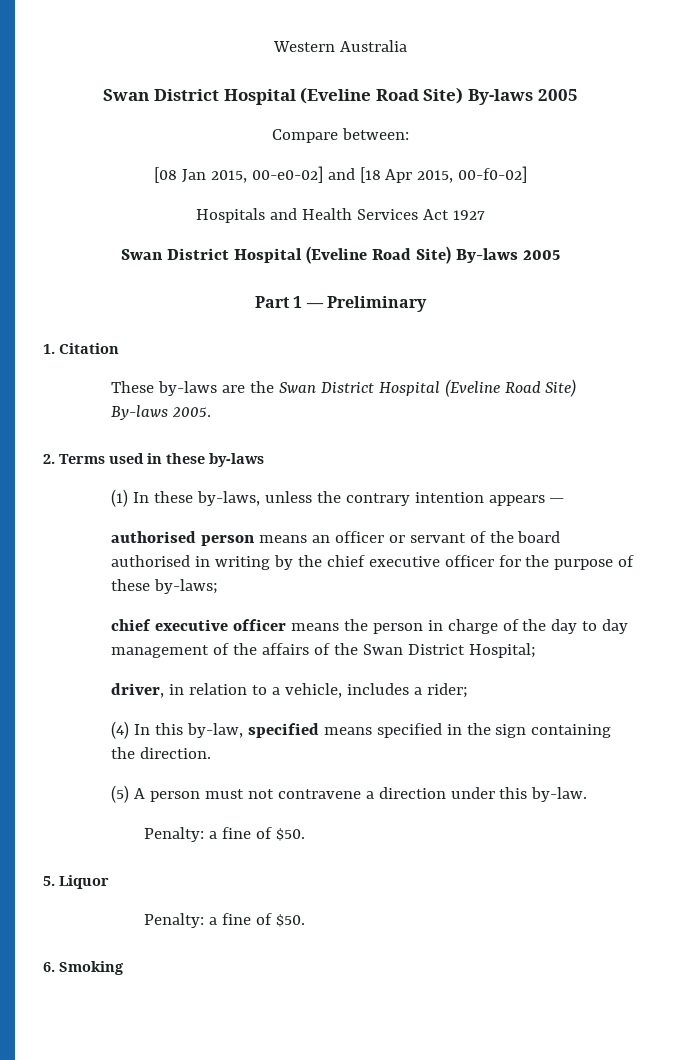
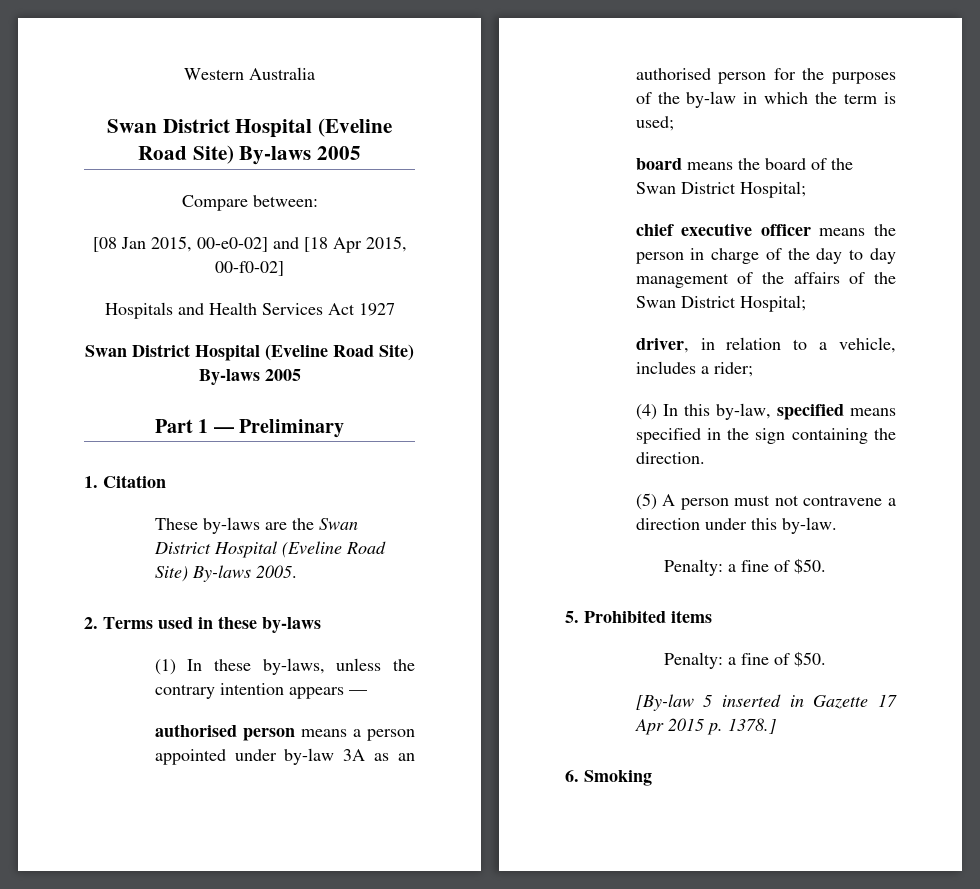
[311,531,561,543] [110,555,635,570] [110,579,218,594] an officer or servant of the board authorised in writing by the chief executive officer for the purpose of these by-laws; -> [352,729,416,741] [154,748,415,765] [635,68,896,84] [635,91,896,108] [635,116,674,131] [635,158,853,170] [635,181,806,198] a person appointed under by-law 3A as an authorised person for the purposes of the by-law in which the term is used; // board means the board of the Swan District Hospital;
[59,875,109,889] [144,913,306,928] Liquor // Penalty: a fine of $50. -> [584,610,712,623] [664,651,827,669] [635,694,897,711] [634,718,776,735] Prohibited items // Penalty: a fine of $50. // [By-law 5 inserted in Gazette 17 Apr 2015 p. 1378.]

